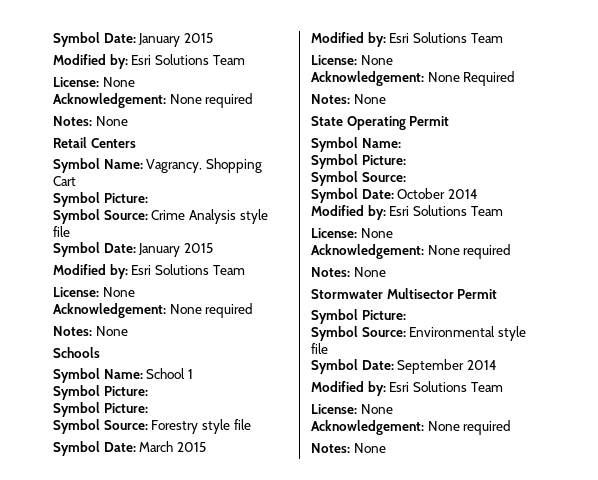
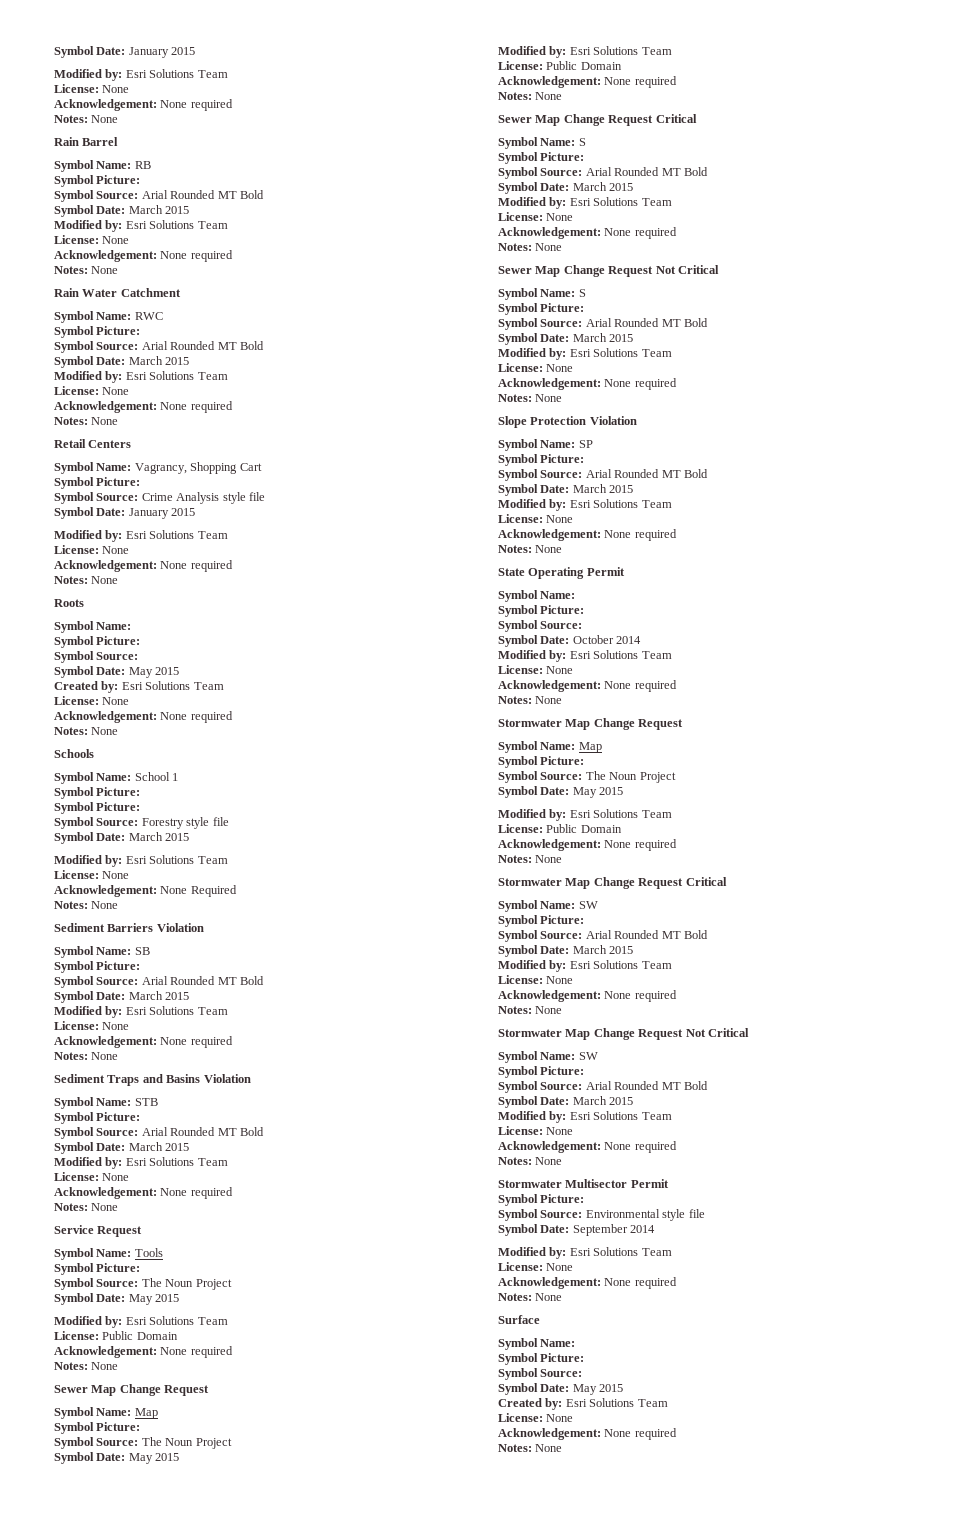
(128, 121) none -> [54,137,119,146] [54,160,151,172] [54,175,141,187] [54,190,264,202] [54,205,190,217] [54,220,228,232] [54,235,130,244] [54,250,233,262] [54,266,119,274] [54,288,181,297] [54,311,163,323] [54,326,141,338] [54,341,264,353] [54,356,190,368] [54,371,228,383] [54,386,130,395] [54,401,233,413] [54,417,119,425] // Rain Barrel // Symbol Name: RB // Symbol Picture: // Symbol Source: Arial Rounded MT Bold // Symbol Date: March 2015 // Modified by: Esri Solutions Team // License: None // Acknowledgement: None required // Notes: None // Rain Water Catchment // Symbol Name: RWC // Symbol Picture: // Symbol Source: Arial Rounded MT Bold // Symbol Date: March 2015 // Modified by: Esri Solutions Team // License: None // Acknowledgement: None required // Notes: None
(128, 331) none -> [54,599,84,607] [54,621,132,633] [54,636,141,648] [54,651,139,663] [54,666,180,678] [54,681,224,693] [54,696,130,705] [54,711,233,723] [54,727,119,735] // Roots // Symbol Name: // Symbol Picture: // Symbol Source: // Symbol Date: May 2015 // Created by: Esri Solutions Team // License: None // Acknowledgement: None required // Notes: None
(386, 99) none -> [54,923,204,932] [54,946,150,958] [54,961,141,973] [54,976,264,988] [54,991,190,1003] [54,1006,228,1018] [54,1021,130,1030] [54,1036,233,1048] [54,1052,119,1060] [54,1074,251,1086] [54,1097,158,1109] [54,1112,141,1124] [54,1127,264,1139] [54,1142,190,1154] [54,1157,228,1169] [54,1172,130,1181] [54,1187,233,1199] [54,1203,119,1211] [54,1225,143,1237] [54,1248,163,1260] [54,1263,141,1275] [54,1278,232,1290] [54,1293,180,1305] [54,1316,228,1328] [54,1331,178,1340] [54,1346,233,1358] [54,1362,119,1370] [54,1384,210,1396] [54,1407,158,1419] [54,1422,141,1434] [54,1437,232,1449] [54,1452,180,1464] [498,46,672,58] [498,61,622,70] [498,76,677,88] [498,92,563,100] [498,114,697,126] [498,137,586,149] [498,152,585,164] [498,167,708,179] [498,182,634,194] [498,197,672,209] [498,212,574,221] [498,227,677,239] [498,243,563,251] [498,265,719,277] [498,288,586,300] [498,303,585,315] [498,318,708,330] [498,333,634,345] [498,348,672,360] [498,363,574,372] [498,378,677,390] [498,394,563,402] [498,416,637,428] [498,439,593,451] [498,454,585,466] [498,469,708,481] [498,484,634,496] [498,499,672,511] [498,514,574,523] [498,529,677,541] [498,545,563,553] // Sediment Barriers Violation // Symbol Name: SB // Symbol Picture: // Symbol Source: Arial Rounded MT Bold // Symbol Date: March 2015 // Modified by: Esri Solutions Team // License: None // Acknowledgement: None required // Notes: None // Sediment Traps and Basins Violation // Symbol Name: STB // Symbol Picture: // Symbol Source: Arial Rounded MT Bold // Symbol Date: March 2015 // Modified by: Esri Solutions Team // License: None // Acknowledgement: None required // Notes: None // Service Request // Symbol Name: Tools // Symbol Picture: // Symbol Source: The Noun Project // Symbol Date: May 2015 // Modified by: Esri Solutions Team // License: Public Domain // Acknowledgement: None required // Notes: None // Sewer Map Change Request // Symbol Name: Map // Symbol Picture: // Symbol Source: The Noun Project // Symbol Date: May 2015 // Modified by: Esri Solutions Team // License: Public Domain // Acknowledgement: None required // Notes: None // Sewer Map Change Request Critical // Symbol Name: S // Symbol Picture: // Symbol Source: Arial Rounded MT Bold // Symbol Date: March 2015 // Modified by: Esri Solutions Team // License: None // Acknowledgement: None required // Notes: None // Sewer Map Change Request Not Critical // Symbol Name: S // Symbol Picture: // Symbol Source: Arial Rounded MT Bold // Symbol Date: March 2015 // Modified by: Esri Solutions Team // License: None // Acknowledgement: None required // Notes: None // Slope Protection Violation // Symbol Name: SP // Symbol Picture: // Symbol Source: Arial Rounded MT Bold // Symbol Date: March 2015 // Modified by: Esri Solutions Team // License: None // Acknowledgement: None required // Notes: None
(386, 272) none -> [498,718,684,730] [498,741,602,753] [498,756,585,768] [498,771,676,783] [498,786,624,798] [498,809,672,821] [498,824,622,833] [498,839,677,851] [498,855,563,863] [498,877,727,889] [498,900,598,912] [498,915,585,927] [498,930,708,942] [498,945,634,957] [498,960,672,972] [498,975,574,984] [498,990,677,1002] [498,1006,563,1014] [498,1028,749,1040] [498,1051,598,1063] [498,1066,585,1078] [498,1081,708,1093] [498,1096,634,1108] [498,1111,672,1123] [498,1126,574,1135] [498,1141,677,1153] [498,1157,563,1165] // Stormwater Map Change Request // Symbol Name: Map // Symbol Picture: // Symbol Source: The Noun Project // Symbol Date: May 2015 // Modified by: Esri Solutions Team // License: Public Domain // Acknowledgement: None required // Notes: None // Stormwater Map Change Request Critical // Symbol Name: SW // Symbol Picture: // Symbol Source: Arial Rounded MT Bold // Symbol Date: March 2015 // Modified by: Esri Solutions Team // License: None // Acknowledgement: None required // Notes: None // Stormwater Map Change Request Not Critical // Symbol Name: SW // Symbol Picture: // Symbol Source: Arial Rounded MT Bold // Symbol Date: March 2015 // Modified by: Esri Solutions Team // License: None // Acknowledgement: None required // Notes: None
(386, 448) none -> [498,1315,540,1324] [498,1338,576,1350] [498,1353,585,1365] [498,1368,583,1380] [498,1383,624,1395] [498,1398,668,1410] [498,1413,574,1422] [498,1428,677,1440] [498,1444,563,1452] // Surface // Symbol Name: // Symbol Picture: // Symbol Source: // Symbol Date: May 2015 // Created by: Esri Solutions Team // License: None // Acknowledgement: None required // Notes: None

